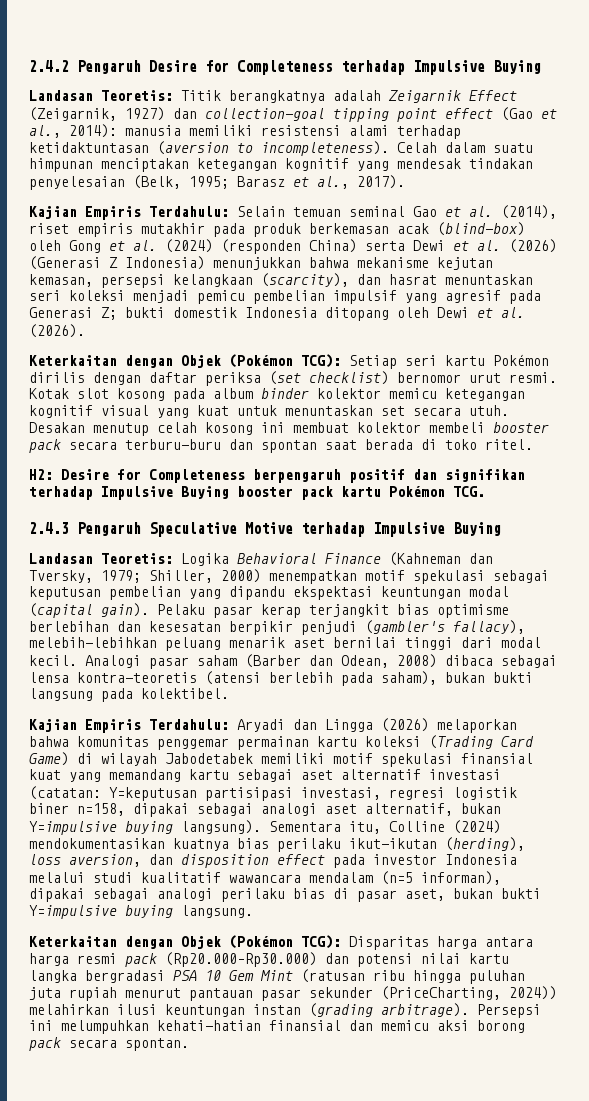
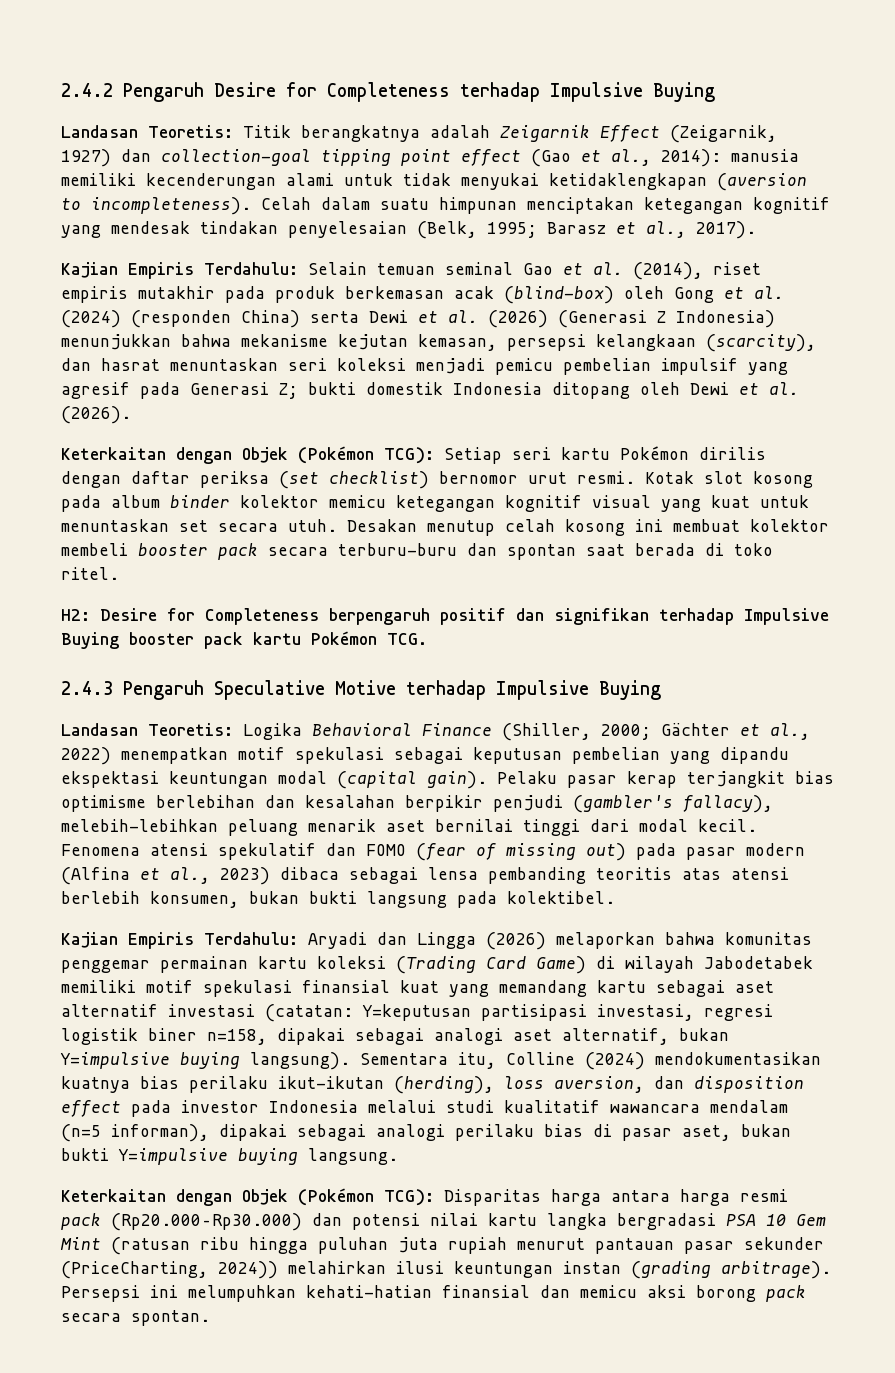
[261,125,461,139] [29,142,149,153] resistensi alami terhadap ketidaktuntasan -> [146,173,707,190] kecenderungan alami untuk tidak menyukai ketidaklengkapan
[389,552,493,566] [29,569,261,583] (Kahneman dan Tversky, 1979; Shiller, 2000) -> [502,723,810,741] [61,747,111,765] (Shiller, 2000; Gächter et al., 2022)
[149,621,221,632] kesesatan -> [305,795,395,808] kesalahan
[85,654,557,669] [29,671,437,686] Analogi pasar saham (Barber dan Odean, 2008) dibaca sebagai lensa kontra-teoretis (atensi berlebih pada saham), -> [61,843,805,861] [61,867,789,885] [61,891,239,908] Fenomena atensi spekulatif dan FOMO (fear of missing out) pada pasar modern (Alfina et al., 2023) dibaca sebagai lensa pembanding teoritis atas atensi berlebih konsumen,

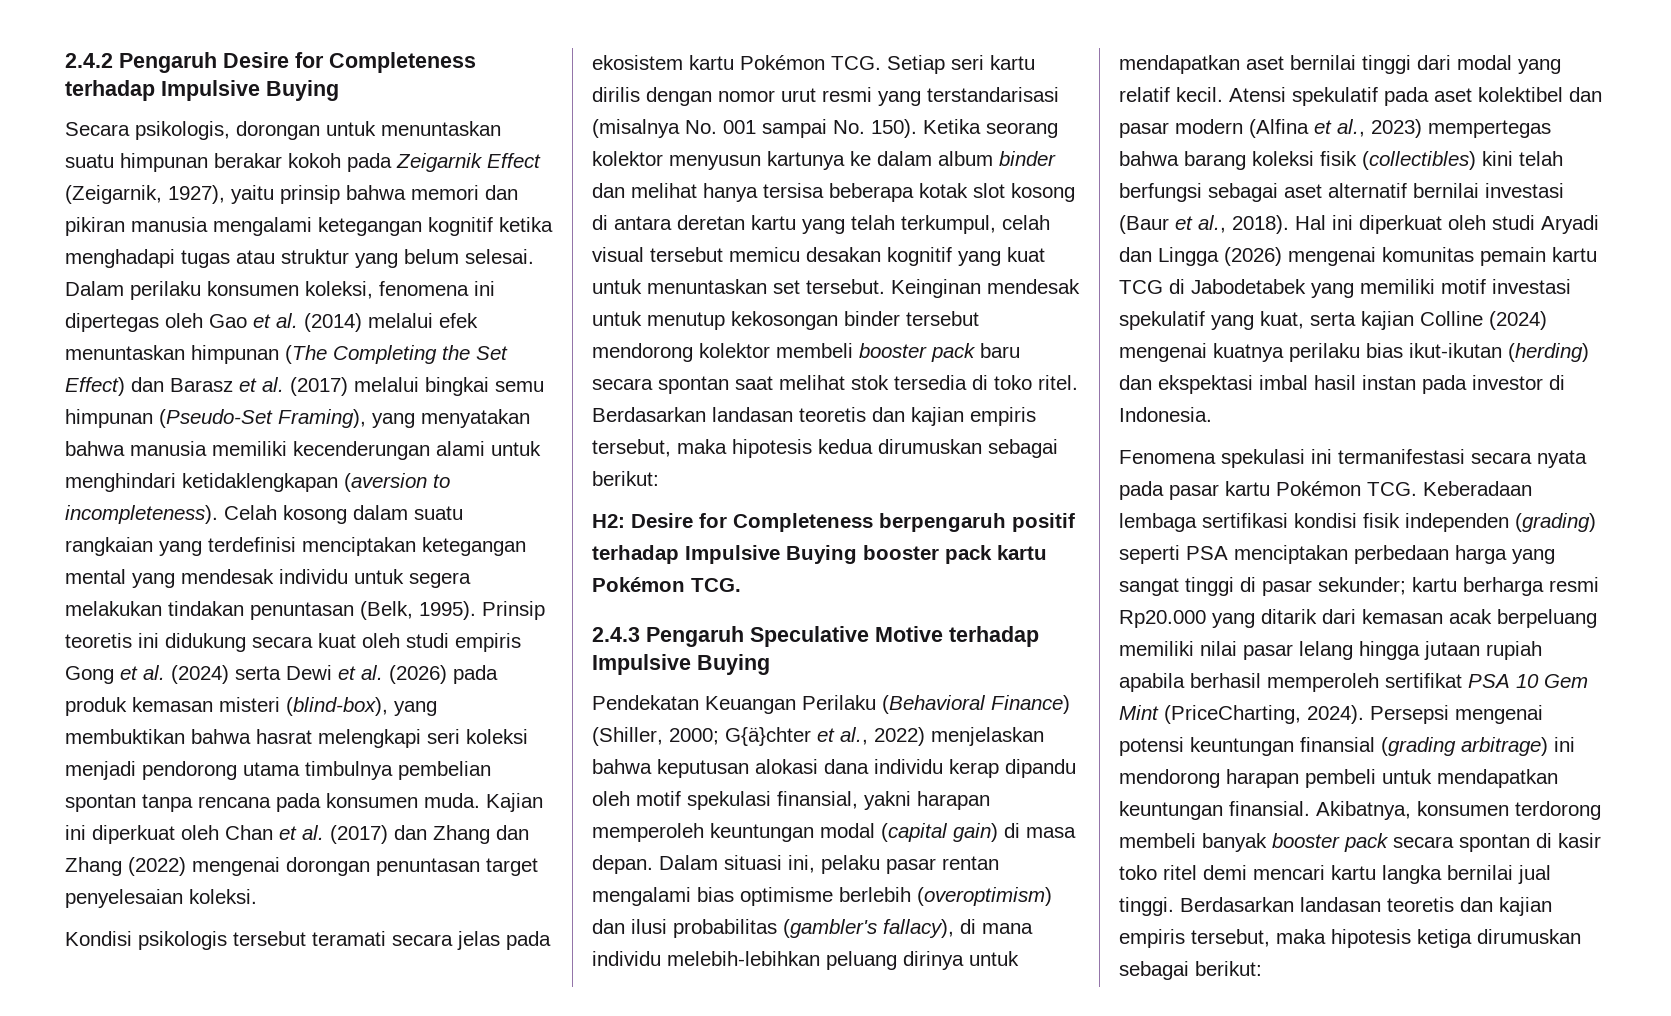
[61,125,777,143] [61,149,721,167] Landasan Teoretis: Titik berangkatnya adalah Zeigarnik Effect (Zeigarnik, 1927) dan collection-goal tipping point effect (Gao et al., 2014): -> [65,121,501,140] [65,153,541,172] [65,185,518,204] [65,217,553,236] [65,249,534,268] [65,281,495,300] [65,313,478,332] [65,345,508,364] [65,377,544,396] [65,409,530,428] [65,441,125,456] Secara psikologis, dorongan untuk menuntaskan suatu himpunan berakar kokoh pada Zeigarnik Effect (Zeigarnik, 1927), yaitu prinsip bahwa memori dan pikiran manusia mengalami ketegangan kognitif ketika menghadapi tugas atau struktur yang belum selesai. Dalam perilaku konsumen koleksi, fenomena ini dipertegas oleh Gao et al. (2014) melalui efek menuntaskan himpunan (The Completing the Set Effect) dan Barasz et al. (2017) melalui bingkai semu himpunan (Pseudo-Set Framing), yang menyatakan bahwa
[403,173,539,190] tidak menyukai -> [65,473,176,492] menghindari
(311, 203) none -> [283,505,347,524] kosong
[439,197,517,214] himpunan -> [65,537,296,556] rangkaian yang terdefinisi
[753,197,830,214] kognitif -> [65,569,126,584] mental
[200,221,756,239] [61,262,761,280] [61,286,664,304] tindakan penyelesaian (Belk, 1995; Barasz et al., 2017). // Kajian Empiris Terdahulu: Selain temuan seminal Gao et al. (2014), riset empiris mutakhir pada produk berkemasan acak (blind-box) oleh -> [279,569,471,588] [65,601,545,620] [65,633,521,652] individu untuk segera melakukan tindakan penuntasan (Belk, 1995). Prinsip teoretis ini didukung secara kuat oleh studi empiris
[131,310,300,328] (responden China) -> (229, 674) none
[558,310,775,328] [61,334,816,352] [61,358,788,375] [61,382,799,399] [61,406,131,424] [61,446,434,464] (Generasi Z Indonesia) menunjukkan bahwa mekanisme kejutan kemasan, persepsi kelangkaan (scarcity), dan hasrat menuntaskan seri koleksi menjadi pemicu pembelian impulsif yang agresif pada Generasi Z; bukti domestik Indonesia ditopang oleh Dewi et al. (2026). // Keterkaitan dengan Objek (Pokémon TCG): -> [453,665,498,684] [65,697,437,716] [65,729,528,748] [65,761,491,780] [65,793,543,812] [65,825,529,844] [65,857,538,876] [65,889,257,908] [65,931,551,950] [592,55,881,70] pada produk kemasan misteri (blind-box), yang membuktikan bahwa hasrat melengkapi seri koleksi menjadi pendorong utama timbulnya pembelian spontan tanpa rencana pada konsumen muda. Kajian ini diperkuat oleh Chan et al. (2017) dan Zhang dan Zhang (2022) mengenai dorongan penuntasan target penyelesaian koleksi. // Kondisi psikologis tersebut teramati secara jelas pada ekosistem kartu Pokémon TCG.
[620,446,689,460] Pokémon -> (1035, 62) none
[131,471,813,489] [61,495,651,512] daftar periksa (set checklist) bernomor urut resmi. Kotak slot kosong pada album binder kolektor memicu ketegangan kognitif visual -> [718,87,1059,106] [592,119,1058,138] [592,151,1056,170] [592,183,1075,202] [592,215,1050,234] [592,247,952,266] nomor urut resmi yang terstandarisasi (misalnya No. 001 sampai No. 150). Ketika seorang kolektor menyusun kartunya ke dalam album binder dan melihat hanya tersisa beberapa kotak slot kosong di antara deretan kartu yang telah terkumpul, celah visual tersebut memicu desakan kognitif
[218,519,829,536] [61,543,773,560] [61,567,119,580] secara utuh. Desakan menutup celah kosong ini membuat kolektor membeli booster pack secara terburu-buru dan spontan saat berada di toko ritel. -> [806,279,1080,298] [592,311,979,330] [592,343,1020,362] [592,375,1078,394] [592,407,1036,426] [592,439,1058,458] [592,471,659,486] tersebut. Keinginan mendesak untuk menutup kekosongan binder tersebut mendorong kolektor membeli booster pack baru secara spontan saat melihat stok tersedia di toko ritel. Berdasarkan landasan teoretis dan kajian empiris tersebut, maka hipotesis kedua dirumuskan sebagai berikut:
[516,608,649,625] dan signifikan -> (1075, 522) none
[61,723,492,740] Landasan Teoretis: Logika Behavioral Finance -> [592,695,1070,714] Pendekatan Keuangan Perilaku (Behavioral Finance)
[661,723,730,736] Gächter -> [725,727,811,746] G{ä}chter
[121,747,789,764] [61,771,834,789] [61,795,773,813] [61,819,376,836] menempatkan motif spekulasi sebagai keputusan pembelian yang dipandu ekspektasi keuntungan modal (capital gain). Pelaku pasar kerap terjangkit bias optimisme berlebihan dan kesalahan berpikir penjudi (gambler's fallacy), melebih-lebihkan peluang menarik -> [931,727,1044,746] [592,759,1076,778] [592,791,990,810] [592,823,1076,842] [592,855,999,874] [592,887,1052,906] [592,919,1033,938] [592,951,1019,970] [1119,55,1240,74] menjelaskan bahwa keputusan alokasi dana individu kerap dipandu oleh motif spekulasi finansial, yakni harapan memperoleh keuntungan modal (capital gain) di masa depan. Dalam situasi ini, pelaku pasar rentan mengalami bias optimisme berlebih (overoptimism) dan ilusi probabilitas (gambler's fallacy), di mana individu melebih-lebihkan peluang dirinya untuk mendapatkan
[698,819,757,832] [61,843,676,861] kecil. Fenomena atensi spekulatif dan FOMO (fear of missing out) pada -> [1518,59,1561,74] [1119,87,1602,106] yang relatif kecil. Atensi spekulatif pada aset kolektibel dan
[280,867,789,884] [61,891,615,908] [61,932,812,950] [61,956,813,974] [61,980,774,997] [61,1004,773,1022] [61,1028,729,1045] [60,1052,821,1070] [61,1076,804,1094] [61,1100,788,1117] [61,1124,791,1142] [61,1148,398,1165] [61,1188,788,1206] [61,1213,826,1231] [60,1237,824,1255] [61,1261,831,1279] [61,1285,806,1302] [61,1310,210,1326] dibaca sebagai lensa pembanding teoritis atas atensi berlebih konsumen, bukan bukti langsung pada kolektibel. // Kajian Empiris Terdahulu: Aryadi dan Lingga (2026) melaporkan bahwa komunitas penggemar permainan kartu koleksi (Trading Card Game) di wilayah Jabodetabek memiliki motif spekulasi finansial kuat yang memandang kartu sebagai aset alternatif investasi (catatan: Y=keputusan partisipasi investasi, regresi logistik biner n=158, dipakai sebagai analogi aset alternatif, bukan Y=impulsive buying langsung). Sementara itu, Colline (2024) mendokumentasikan kuatnya bias perilaku ikut-ikutan (herding), loss aversion, dan disposition effect pada investor Indonesia melalui studi kualitatif wawancara mendalam (n=5 informan), dipakai sebagai analogi perilaku bias di pasar aset, bukan bukti Y=impulsive buying langsung. // Keterkaitan dengan Objek (Pokémon TCG): Disparitas harga antara harga resmi pack (Rp20.000–Rp30.000) dan potensi nilai kartu langka bergradasi PSA 10 Gem Mint (ratusan ribu hingga puluhan juta rupiah menurut pantauan pasar sekunder (PriceCharting, 2024)) melahirkan ilusi keuntungan instan (grading arbitrage). Persepsi ini melumpuhkan kehati-hatian finansial dan memicu aksi borong pack secara spontan. -> [1428,120,1551,138] [1119,151,1563,170] [1119,183,1564,202] [1119,215,1599,234] [1119,247,1597,266] [1119,279,1571,298] [1119,311,1547,330] [1119,343,1589,362] [1119,375,1565,394] [1119,407,1212,422] [1119,449,1587,468] [1119,481,1532,500] [1119,513,1596,532] [1119,545,1555,564] [1119,577,1599,596] [1119,609,1597,628] [1119,641,1542,660] [1119,673,1588,692] [1119,705,1543,724] [1119,737,1575,756] [1119,769,1558,788] [1119,801,1601,820] [1119,833,1601,852] [1119,865,1551,884] [1119,897,1552,916] [1119,929,1581,948] [1119,961,1262,980] mempertegas bahwa barang koleksi fisik (collectibles) kini telah berfungsi sebagai aset alternatif bernilai investasi (Baur et al., 2018). Hal ini diperkuat oleh studi Aryadi dan Lingga (2026) mengenai komunitas pemain kartu TCG di Jabodetabek yang memiliki motif investasi spekulatif yang kuat, serta kajian Colline (2024) mengenai kuatnya perilaku bias ikut-ikutan (herding) dan ekspektasi imbal hasil instan pada investor di Indonesia. // Fenomena spekulasi ini termanifestasi secara nyata pada pasar kartu Pokémon TCG. Keberadaan lembaga sertifikasi kondisi fisik independen (grading) seperti PSA menciptakan perbedaan harga yang sangat tinggi di pasar sekunder; kartu berharga resmi Rp20.000 yang ditarik dari kemasan acak berpeluang memiliki nilai pasar lelang hingga jutaan rupiah apabila berhasil memperoleh sertifikat PSA 10 Gem Mint (PriceCharting, 2024). Persepsi mengenai potensi keuntungan finansial (grading arbitrage) ini mendorong harapan pembeli untuk mendapatkan keuntungan finansial. Akibatnya, konsumen terdorong membeli banyak booster pack secara spontan di kasir toko ritel demi mencari kartu langka bernilai jual tinggi. Berdasarkan landasan teoretis dan kajian empiris tersebut, maka hipotesis ketiga dirumuskan sebagai berikut:

